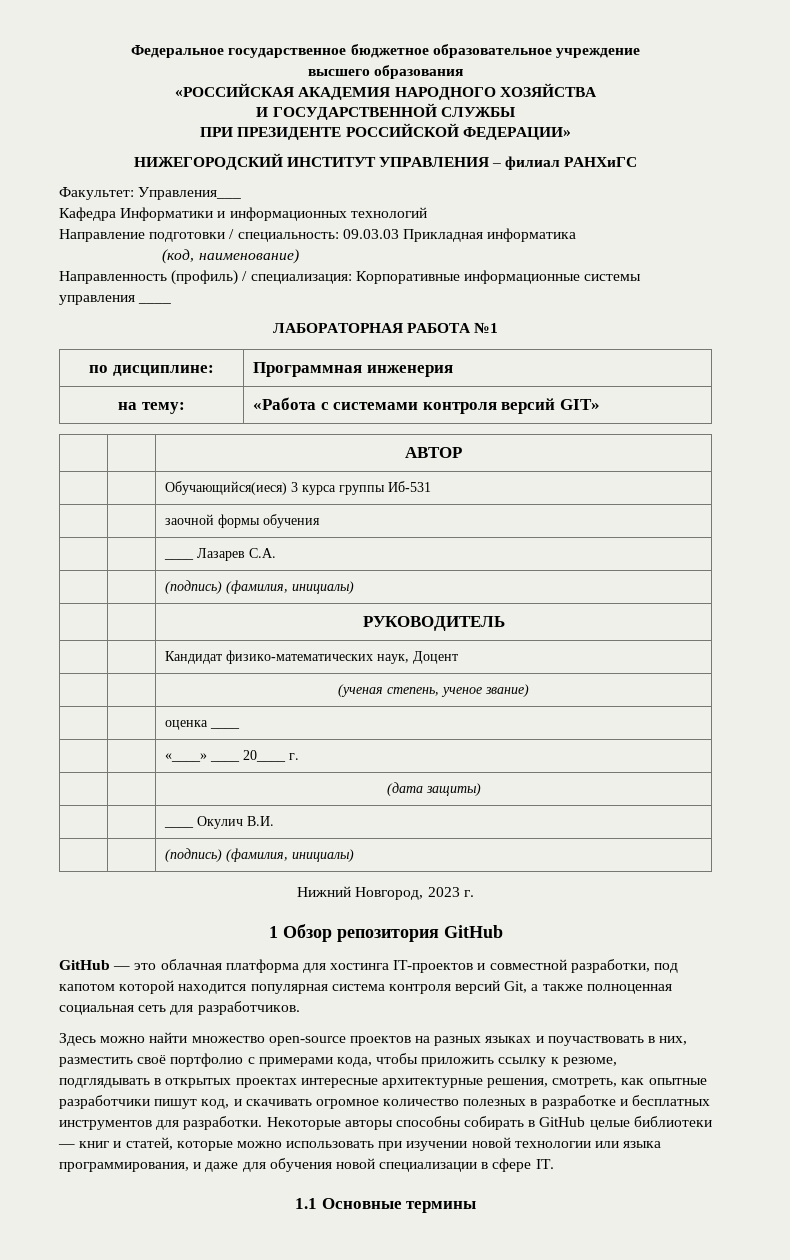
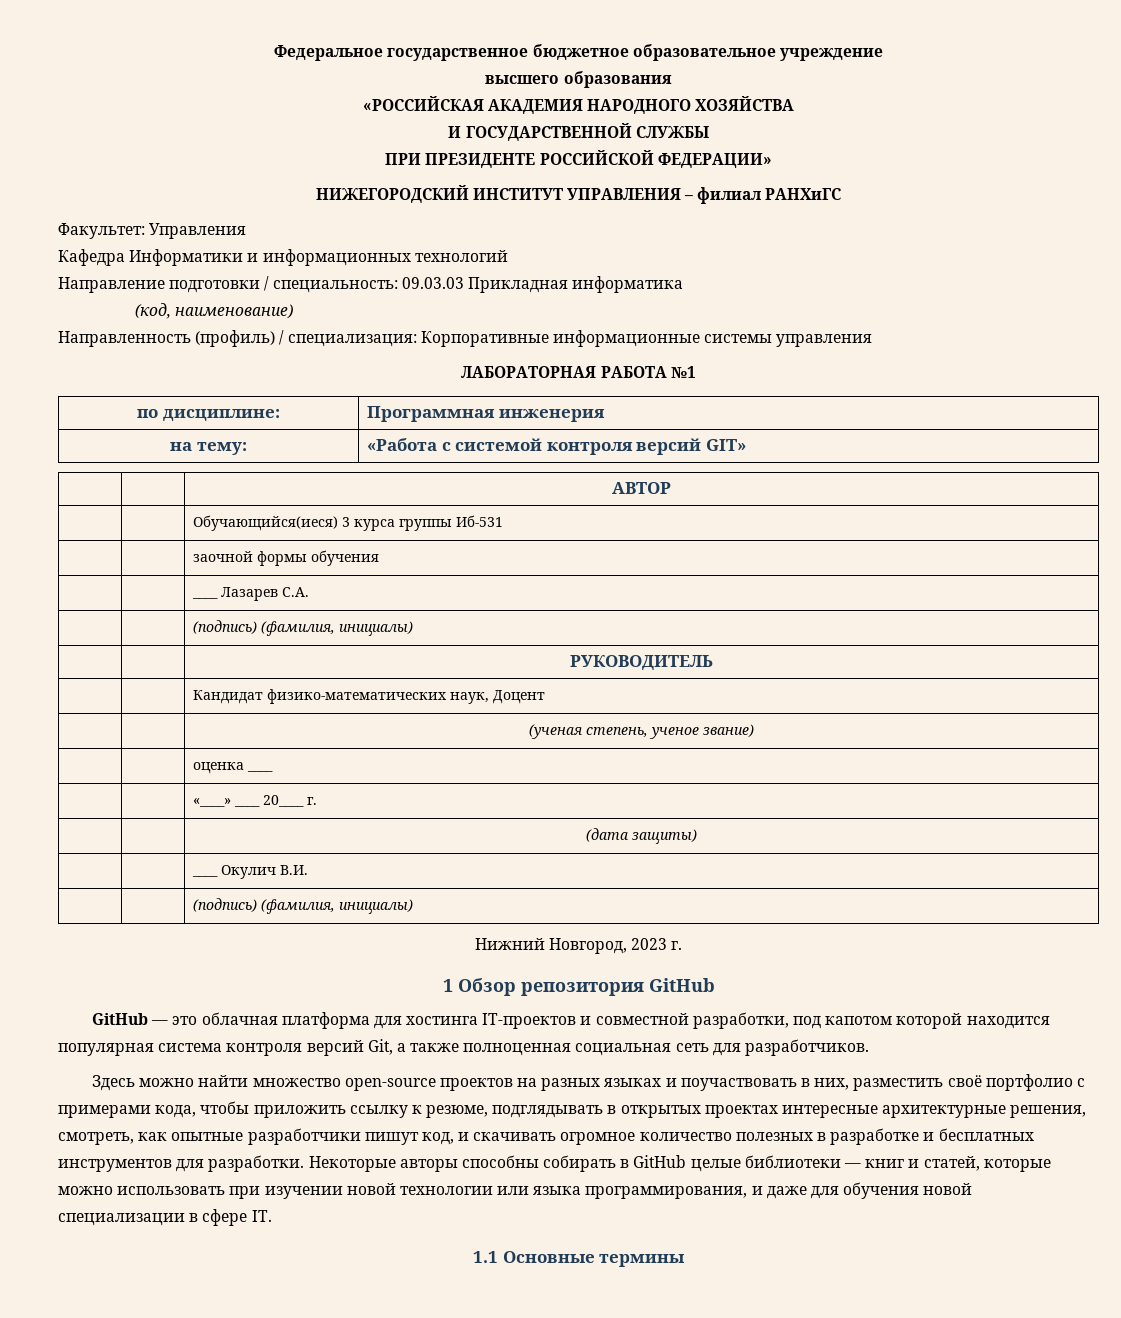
[138,187,242,200] Управления___ -> [149,223,247,239] Управления
[138,302,172,304] ____ -> (873, 340) none
[333,402,419,410] системами -> [455,438,543,451] системой

